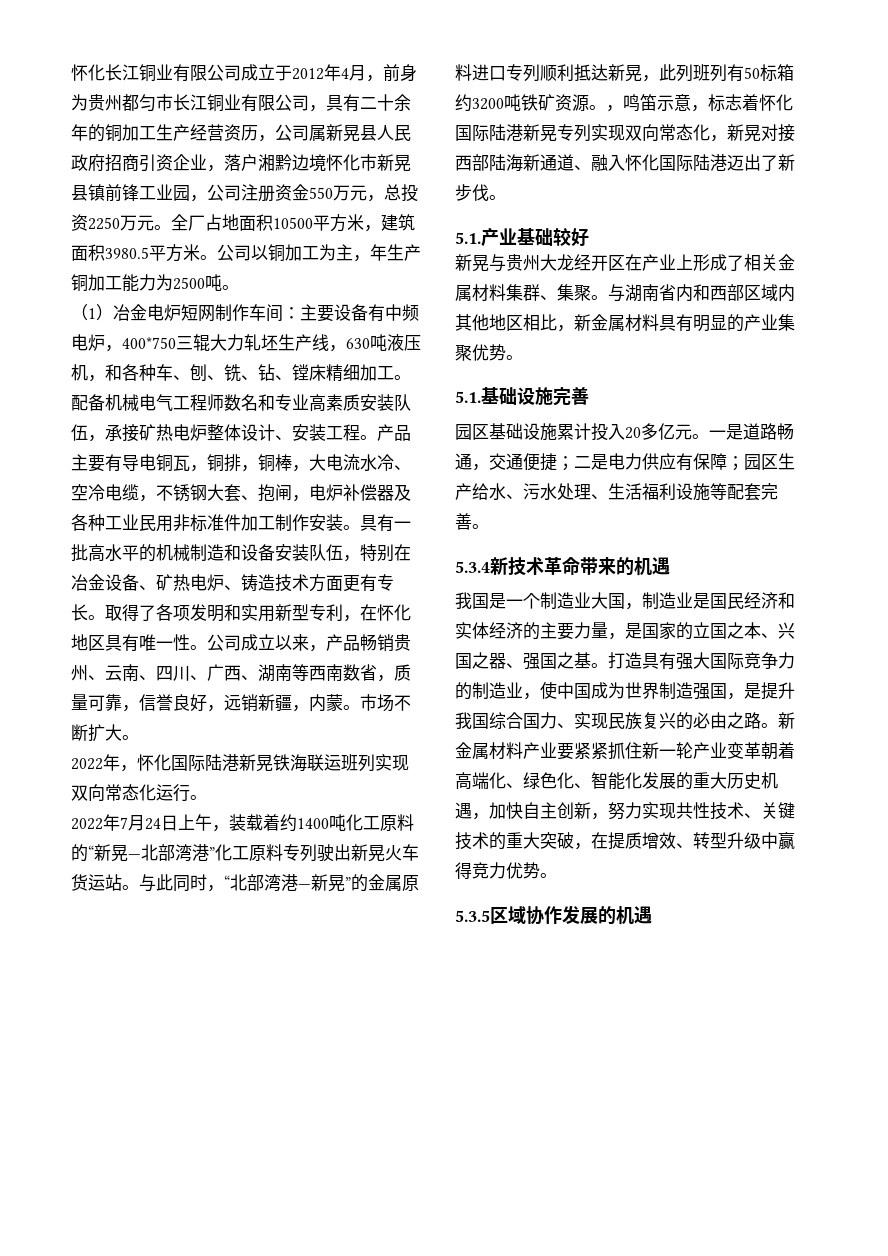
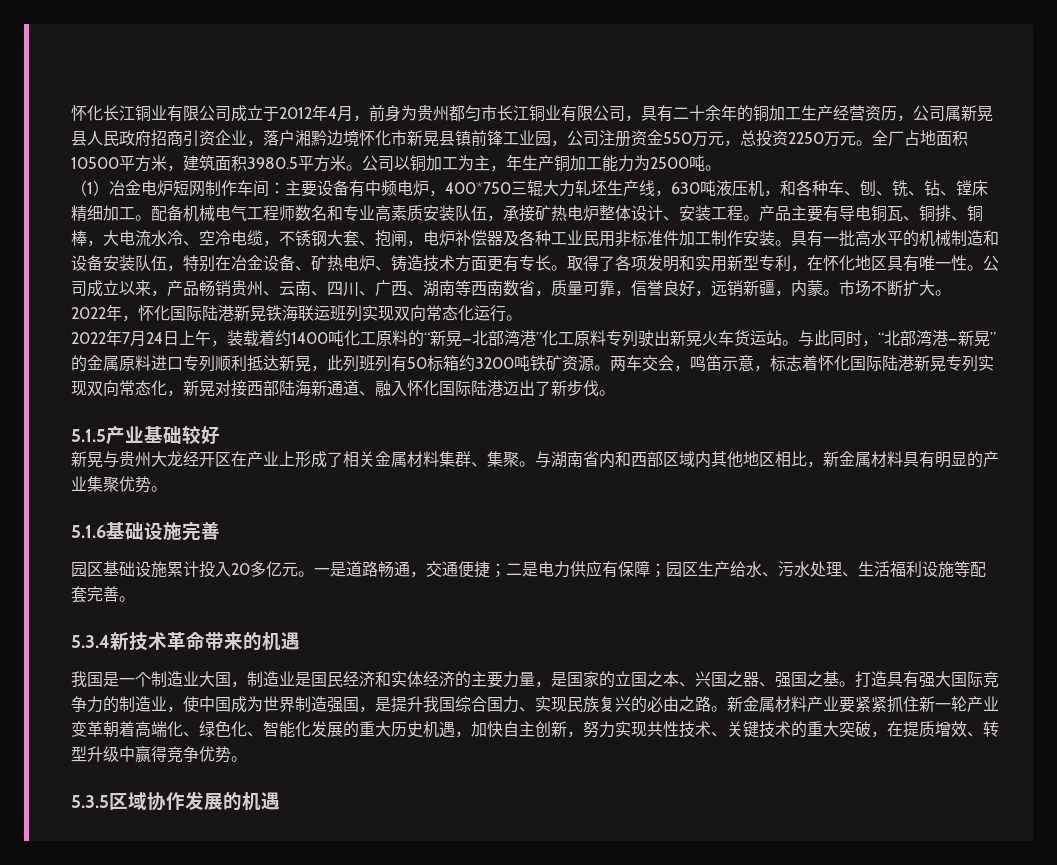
[190,454,258,472] ，铜排， -> [903,205,967,222] 、铜排、
(606, 107) none -> [610,355,674,371] 两车交会
[455,232,481,244] 5.1. -> [71,429,106,442] 5.1.5
[455,391,481,403] 5.1. -> [71,525,106,538] 5.1.6
[489,862,506,879] 力 -> [183,746,199,762] 争

